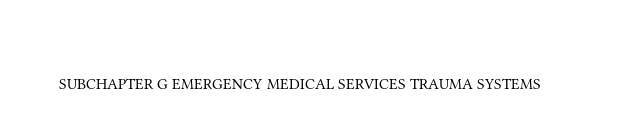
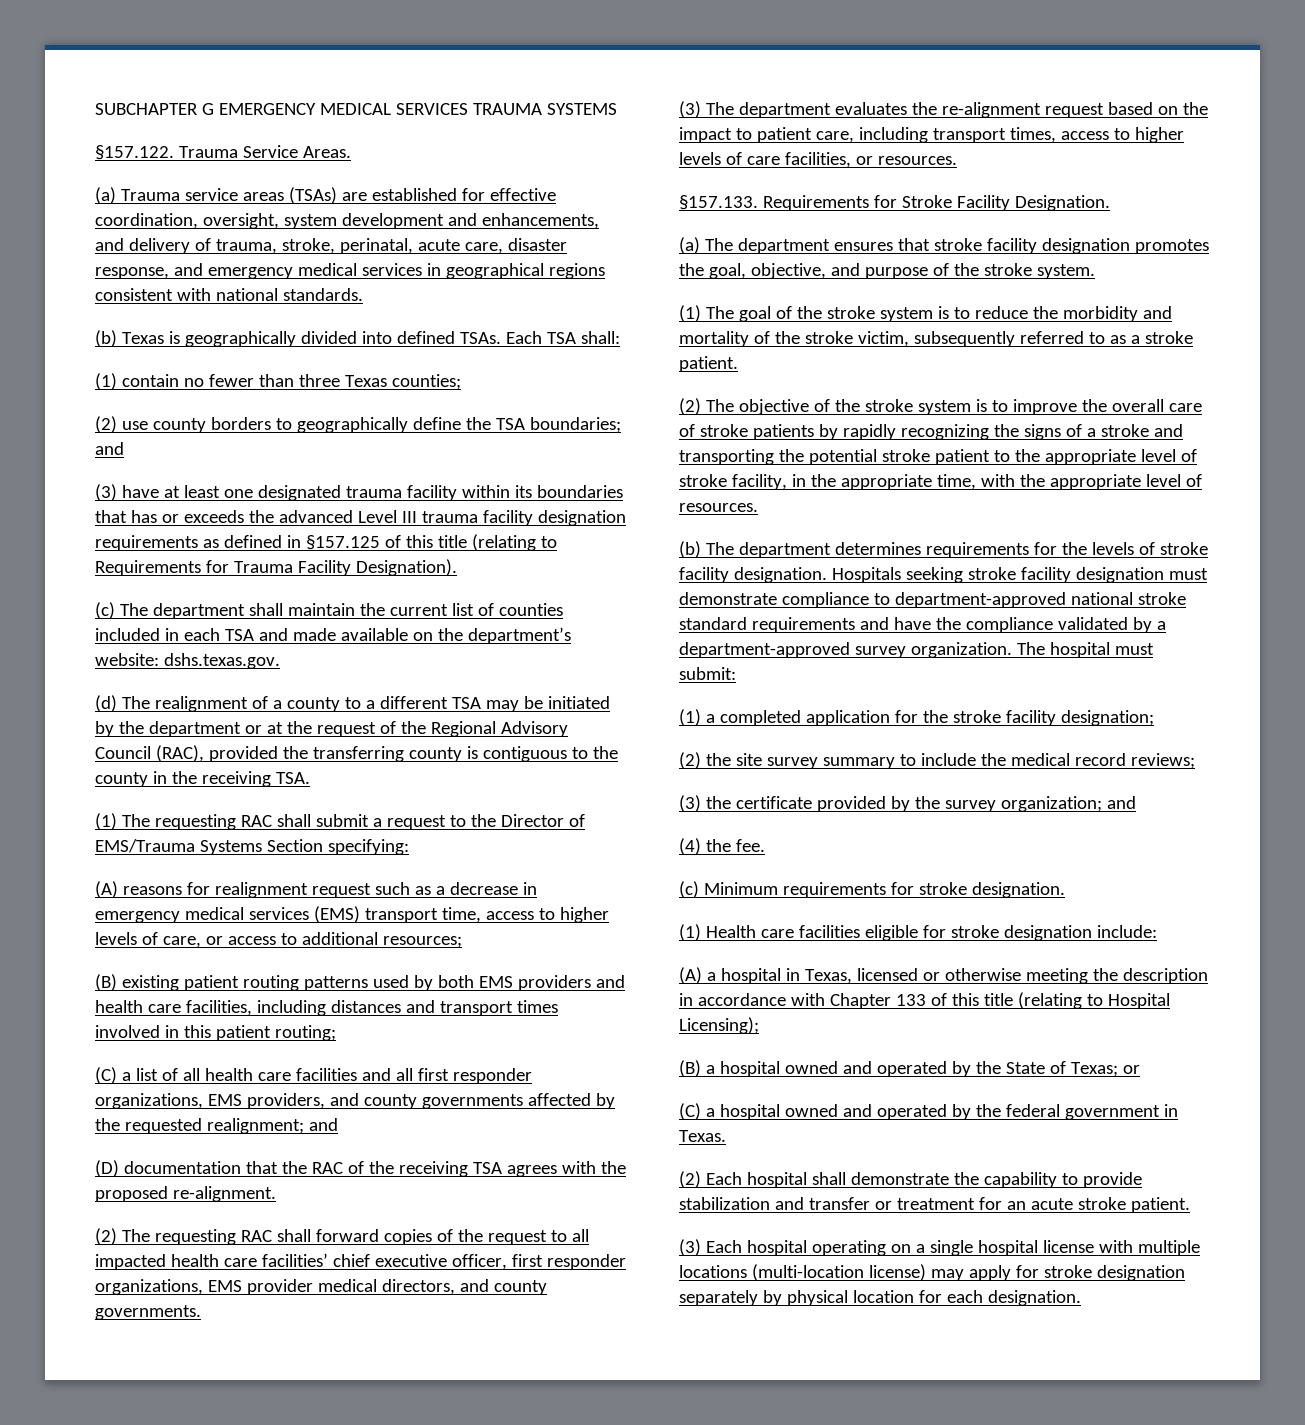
(542, 84) none -> [95,145,351,160] [95,187,556,204] [95,213,599,229] [95,238,567,254] [95,263,605,279] [95,288,363,301] [95,330,620,347] [95,373,461,390] [95,416,621,433] [95,442,124,455] [95,484,623,501] [95,510,626,526] [95,534,557,551] [95,559,457,576] [95,602,563,619] [95,627,571,644] [95,653,280,669] [95,695,610,712] [95,721,568,737] [95,745,618,762] [95,771,310,787] [95,813,585,830] [95,839,409,855] [95,881,537,898] [95,906,609,923] [95,932,462,948] [95,974,625,991] [95,1000,558,1016] [95,1025,336,1041] [95,1067,532,1084] [95,1093,615,1109] [95,1118,338,1134] [95,1160,626,1177] [95,1186,276,1202] [95,1228,589,1245] [95,1253,626,1270] [95,1279,547,1295] [95,1305,201,1320] [679,101,1208,118] [679,127,1184,143] [679,152,957,168] [679,195,1110,211] [679,237,1209,254] [679,263,1095,279] [679,305,1172,322] [679,331,1193,347] [679,356,738,372] [679,398,1202,415] [679,424,1183,440] [679,449,1197,465] [679,474,1202,490] [679,503,758,512] [679,541,1208,558] [679,567,1208,583] [679,592,1186,608] [679,617,1166,633] [679,642,1154,658] [679,667,736,680] [679,709,1154,726] [679,752,1195,769] [679,795,1136,812] [679,838,765,855] [679,881,1065,898] [679,924,1157,941] [679,967,1208,984] [679,992,1170,1009] [679,1017,759,1034] [679,1060,1140,1077] [679,1103,1178,1120] [679,1130,726,1142] [679,1171,1142,1188] [679,1197,1190,1213] [679,1239,1200,1256] [679,1264,1185,1281] [679,1290,1081,1306] // §157.122. Trauma Service Areas. // (a) Trauma service areas (TSAs) are established for effective coordination, oversight, system development and enhancements, and delivery of trauma, stroke, perinatal, acute care, disaster response, and emergency medical services in geographical regions consistent with national standards. // (b) Texas is geographically divided into defined TSAs. Each TSA shall: // (1) contain no fewer than three Texas counties; // (2) use county borders to geographically define the TSA boundaries; and // (3) have at least one designated trauma facility within its boundaries that has or exceeds the advanced Level III trauma facility designation requirements as defined in §157.125 of this title (relating to Requirements for Trauma Facility Designation). // (c) The department shall maintain the current list of counties included in each TSA and made available on the department’s website: dshs.texas.gov. // (d) The realignment of a county to a different TSA may be initiated by the department or at the request of the Regional Advisory Council (RAC), provided the transferring county is contiguous to the county in the receiving TSA. // (1) The requesting RAC shall submit a request to the Director of EMS/Trauma Systems Section specifying: // (A) reasons for realignment request such as a decrease in emergency medical services (EMS) transport time, access to higher levels of care, or access to additional resources; // (B) existing patient routing patterns used by both EMS providers and health care facilities, including distances and transport times involved in this patient routing; // (C) a list of all health care facilities and all first responder organizations, EMS providers, and county governments affected by the requested realignment; and // (D) documentation that the RAC of the receiving TSA agrees with the proposed re-alignment. // (2) The requesting RAC shall forward copies of the request to all impacted health care facilities’ chief executive officer, first responder organizations, EMS provider medical directors, and county governments. // (3) The department evaluates the re-alignment request based on the impact to patient care, including transport times, access to higher levels of care facilities, or resources. // §157.133. Requirements for Stroke Facility Designation. // (a) The department ensures that stroke facility designation promotes the goal, objective, and purpose of the stroke system. // (1) The goal of the stroke system is to reduce the morbidity and mortality of the stroke victim, subsequently referred to as a stroke patient. // (2) The objective of the stroke system is to improve the overall care of stroke patients by rapidly recognizing the signs of a stroke and transporting the potential stroke patient to the appropriate level of stroke facility, in the appropriate time, with the appropriate level of resources. // (b) The department determines requirements for the levels of stroke facility designation. Hospitals seeking stroke facility designation must demonstrate compliance to department-approved national stroke standard requirements and have the compliance validated by a department-approved survey organization. The hospital must submit: // (1) a completed application for the stroke facility designation; // (2) the site survey summary to include the medical record reviews; // (3) the certificate provided by the survey organization; and // (4) the fee. // (c) Minimum requirements for stroke designation. // (1) Health care facilities eligible for stroke designation include: // (A) a hospital in Texas, licensed or otherwise meeting the description in accordance with Chapter 133 of this title (relating to Hospital Licensing); // (B) a hospital owned and operated by the State of Texas; or // (C) a hospital owned and operated by the federal government in Texas. // (2) Each hospital shall demonstrate the capability to provide stabilization and transfer or treatment for an acute stroke patient. // (3) Each hospital operating on a single hospital license with multiple locations (multi-location license) may apply for stroke designation separately by physical location for each designation.

